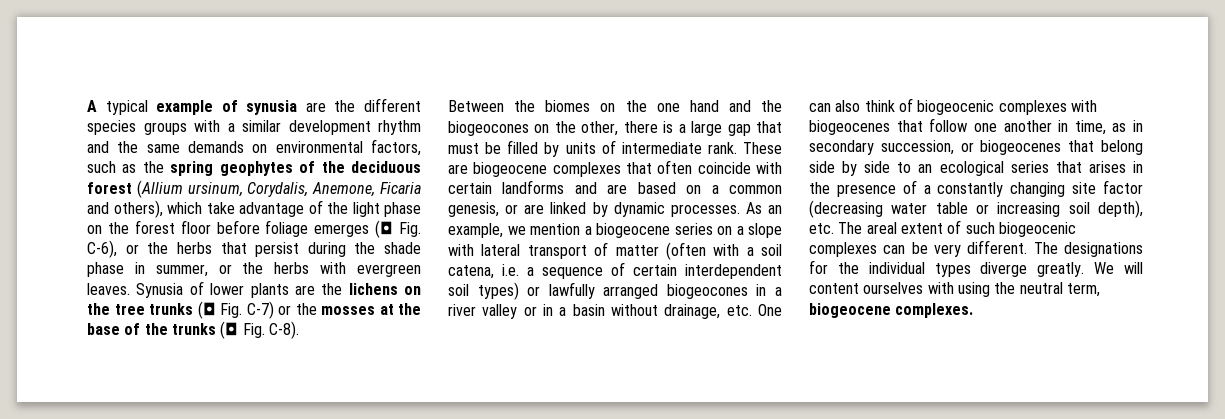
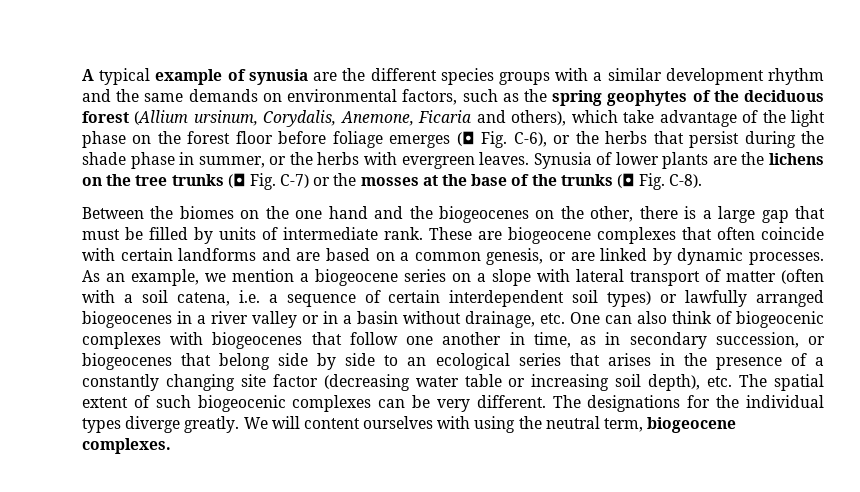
[448,121,529,136] biogeocones -> [439,206,529,223] biogeocenes
[666,284,748,299] biogeocones -> [82,311,172,328] biogeocenes
[866,222,897,234] areal -> [773,374,824,391] spatial

